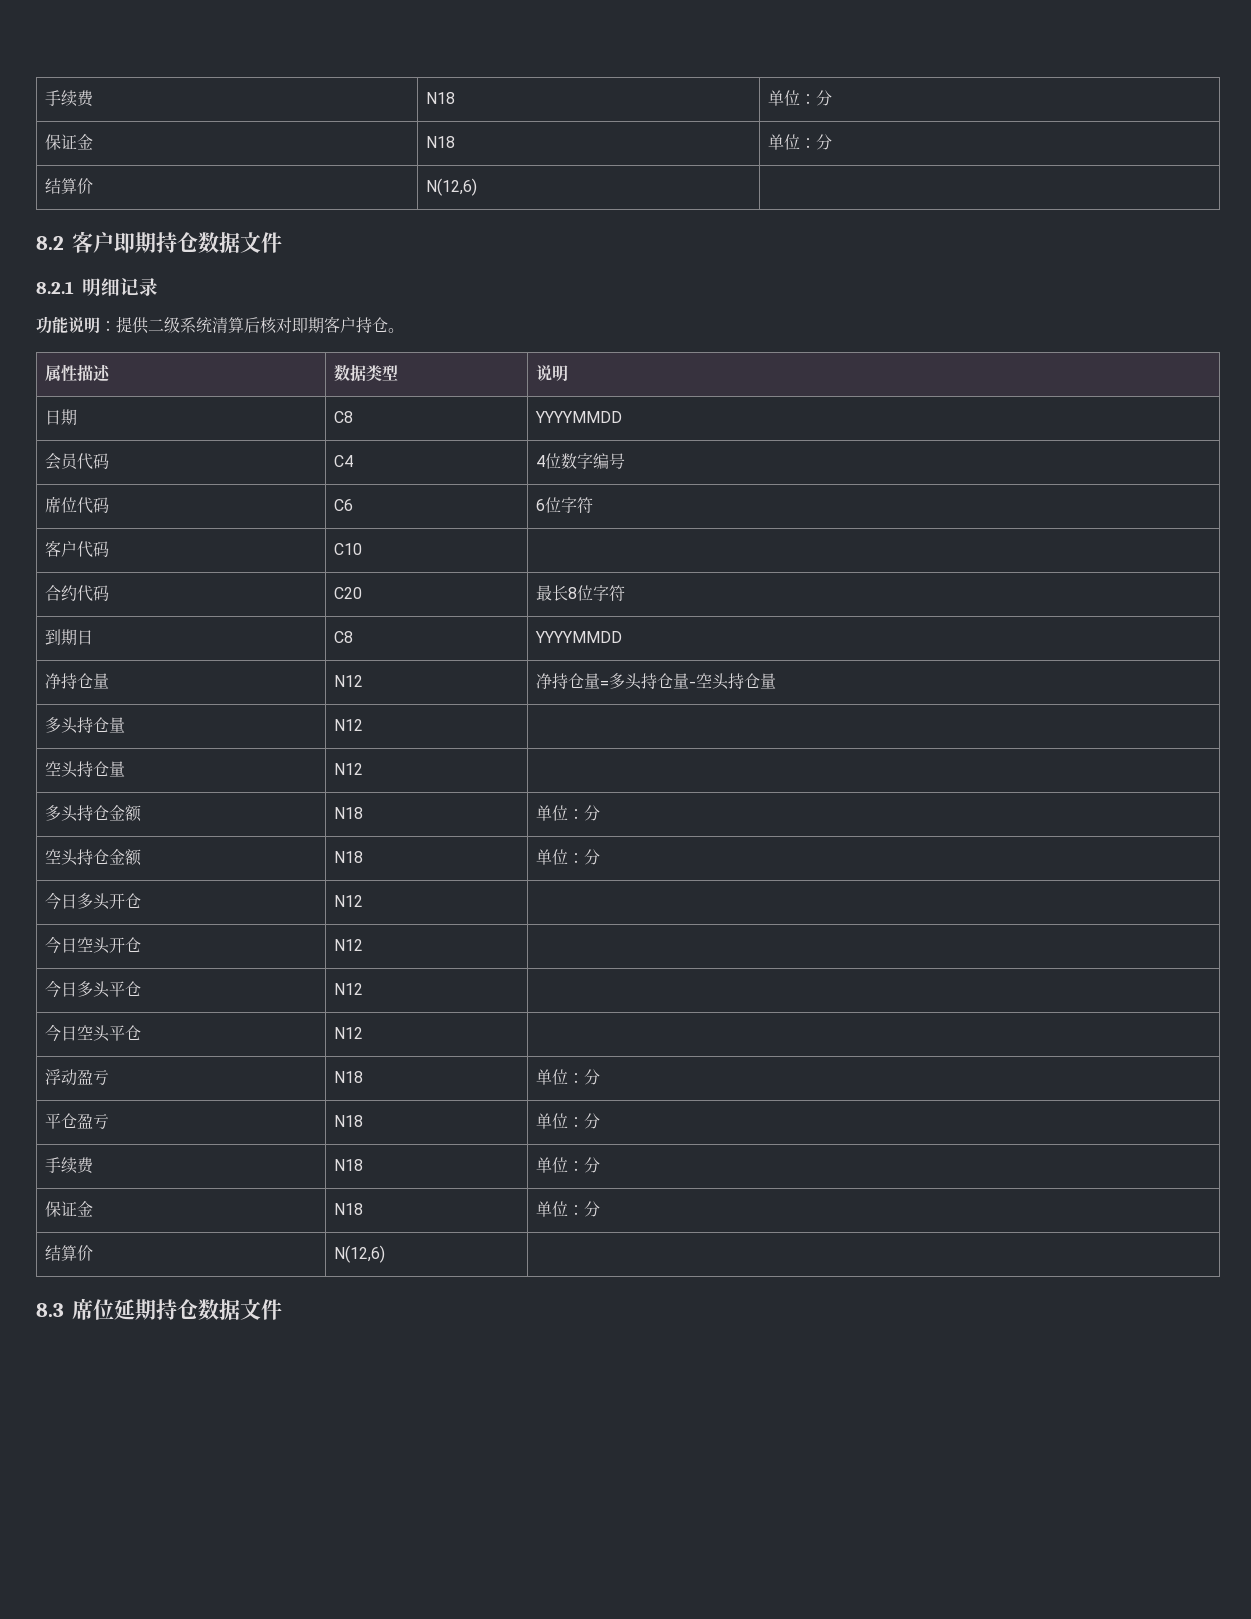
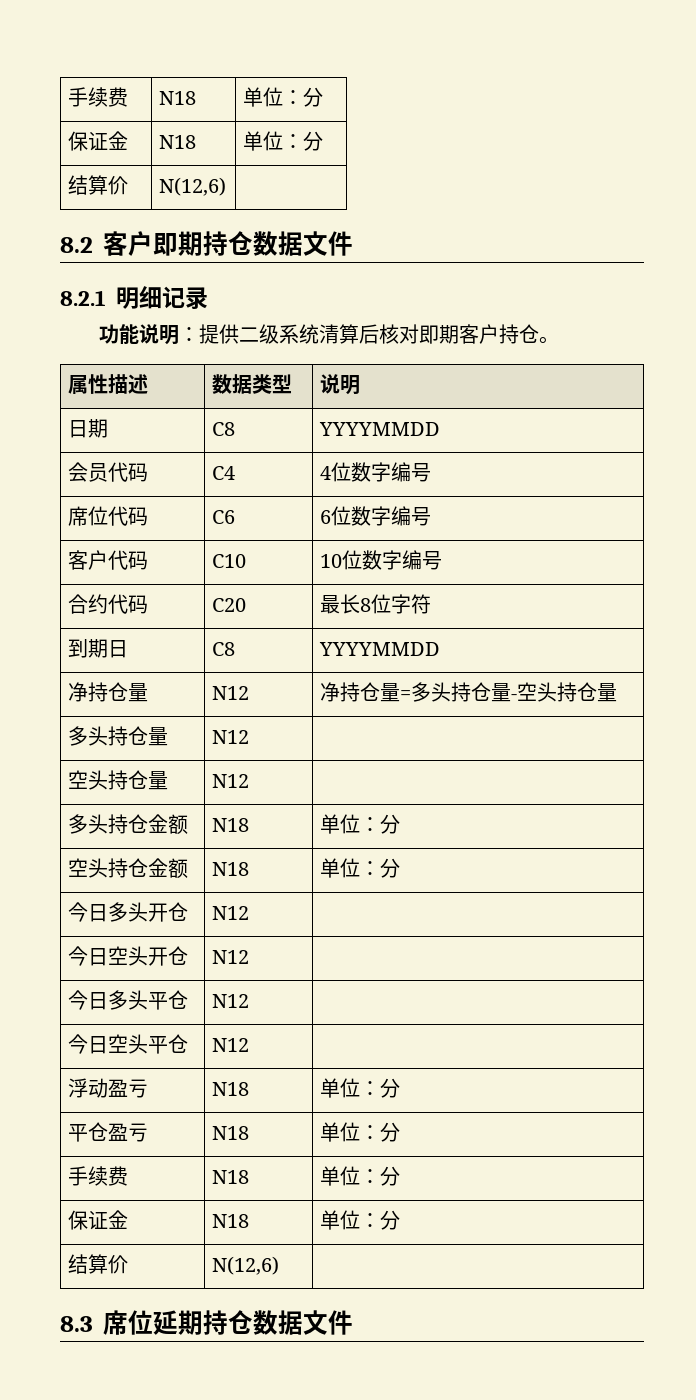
[561,497,594,513] 字符 -> [351,506,432,526] 数字编号
(363, 549) none -> [320,550,443,570] 10位数字编号

